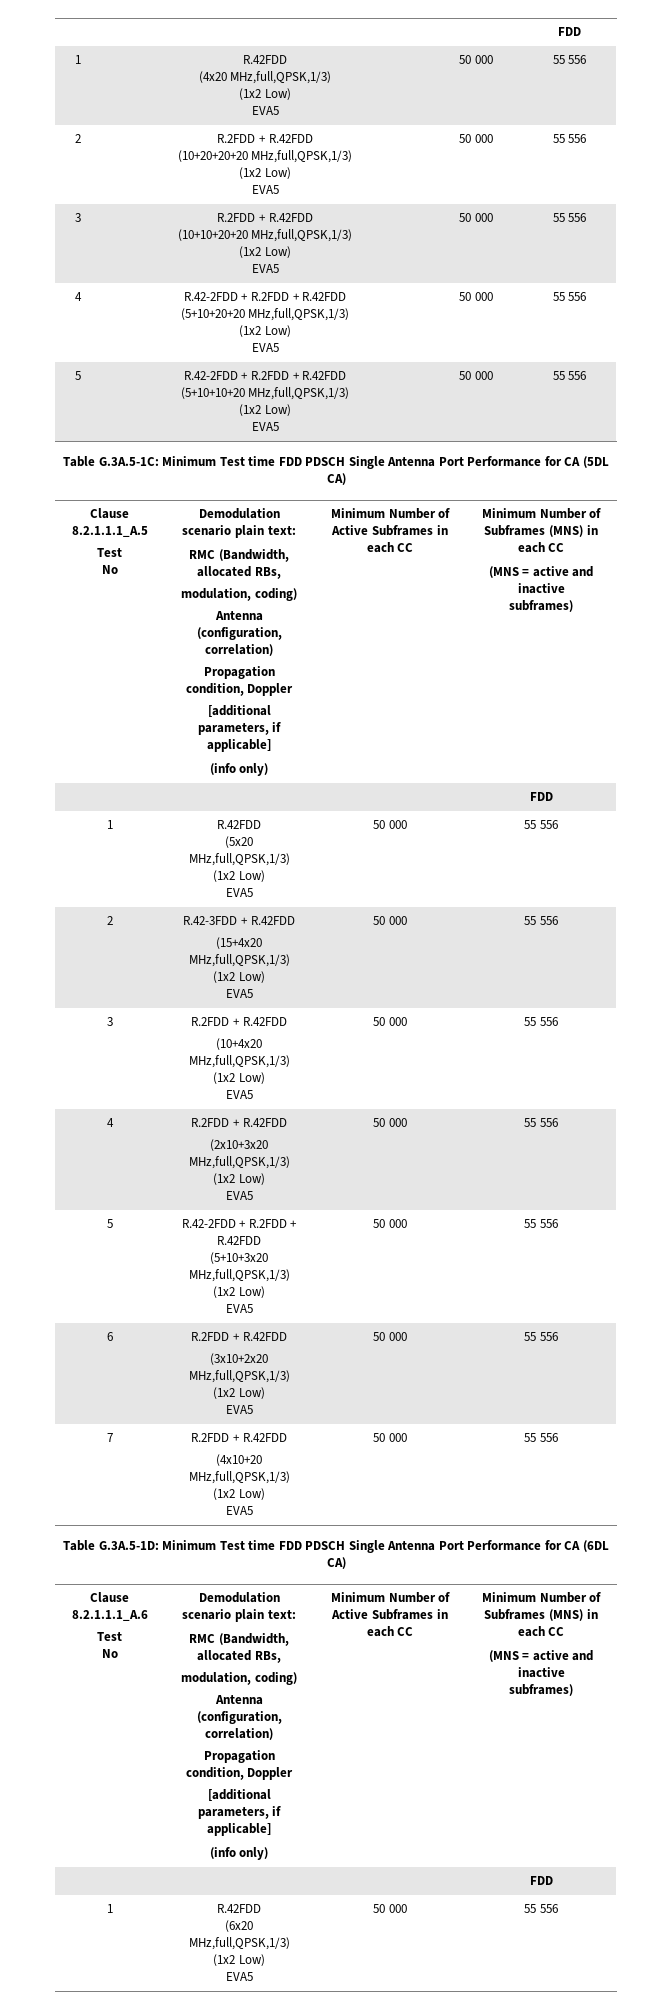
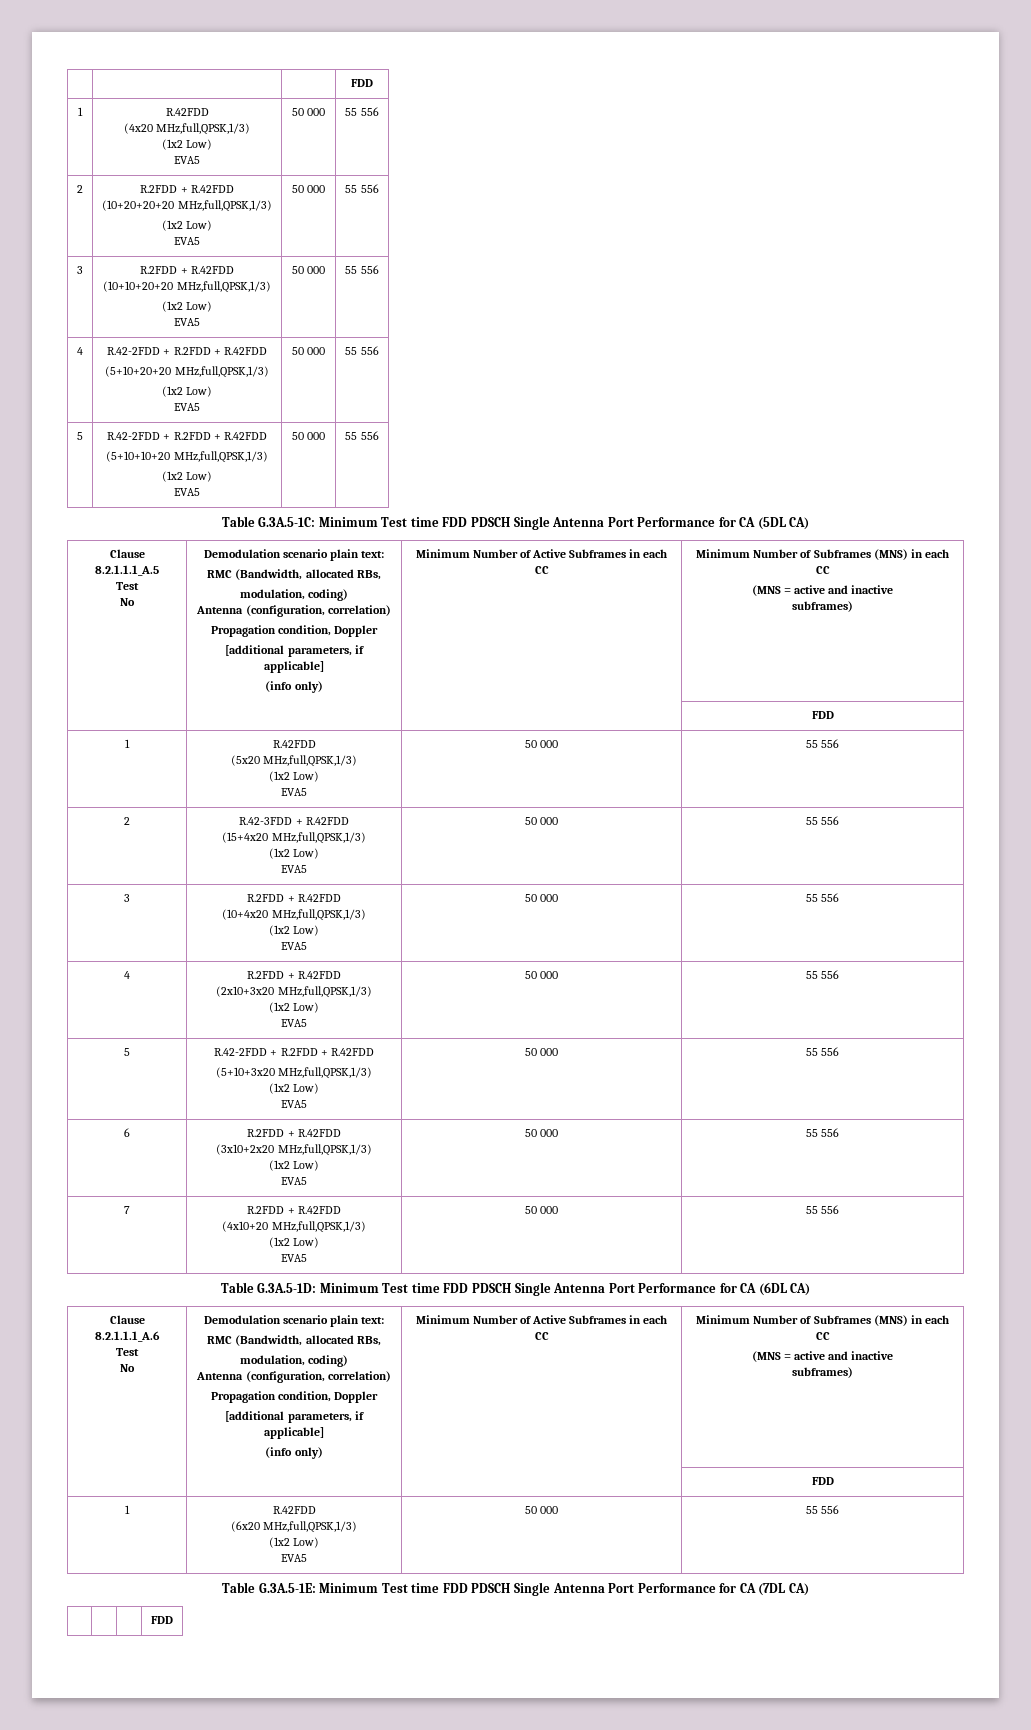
(558, 1908) none -> [222,1582,809,1596] [151,1616,173,1624] // Table G.3A.5-1E: Minimum Test time FDD PDSCH Single Antenna Port Performance for CA (7DL CA) // | | | FDD

